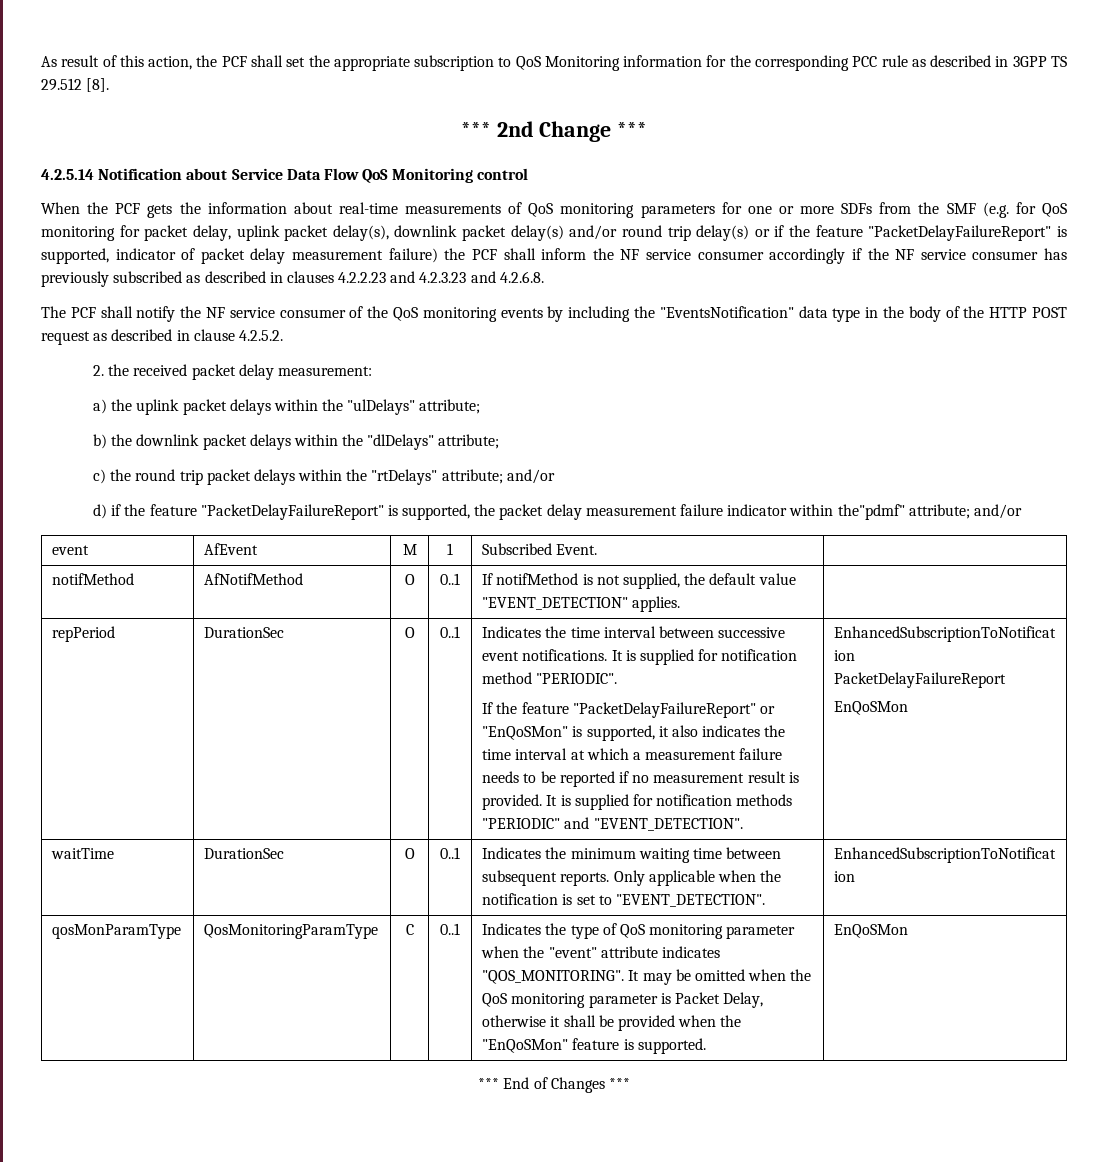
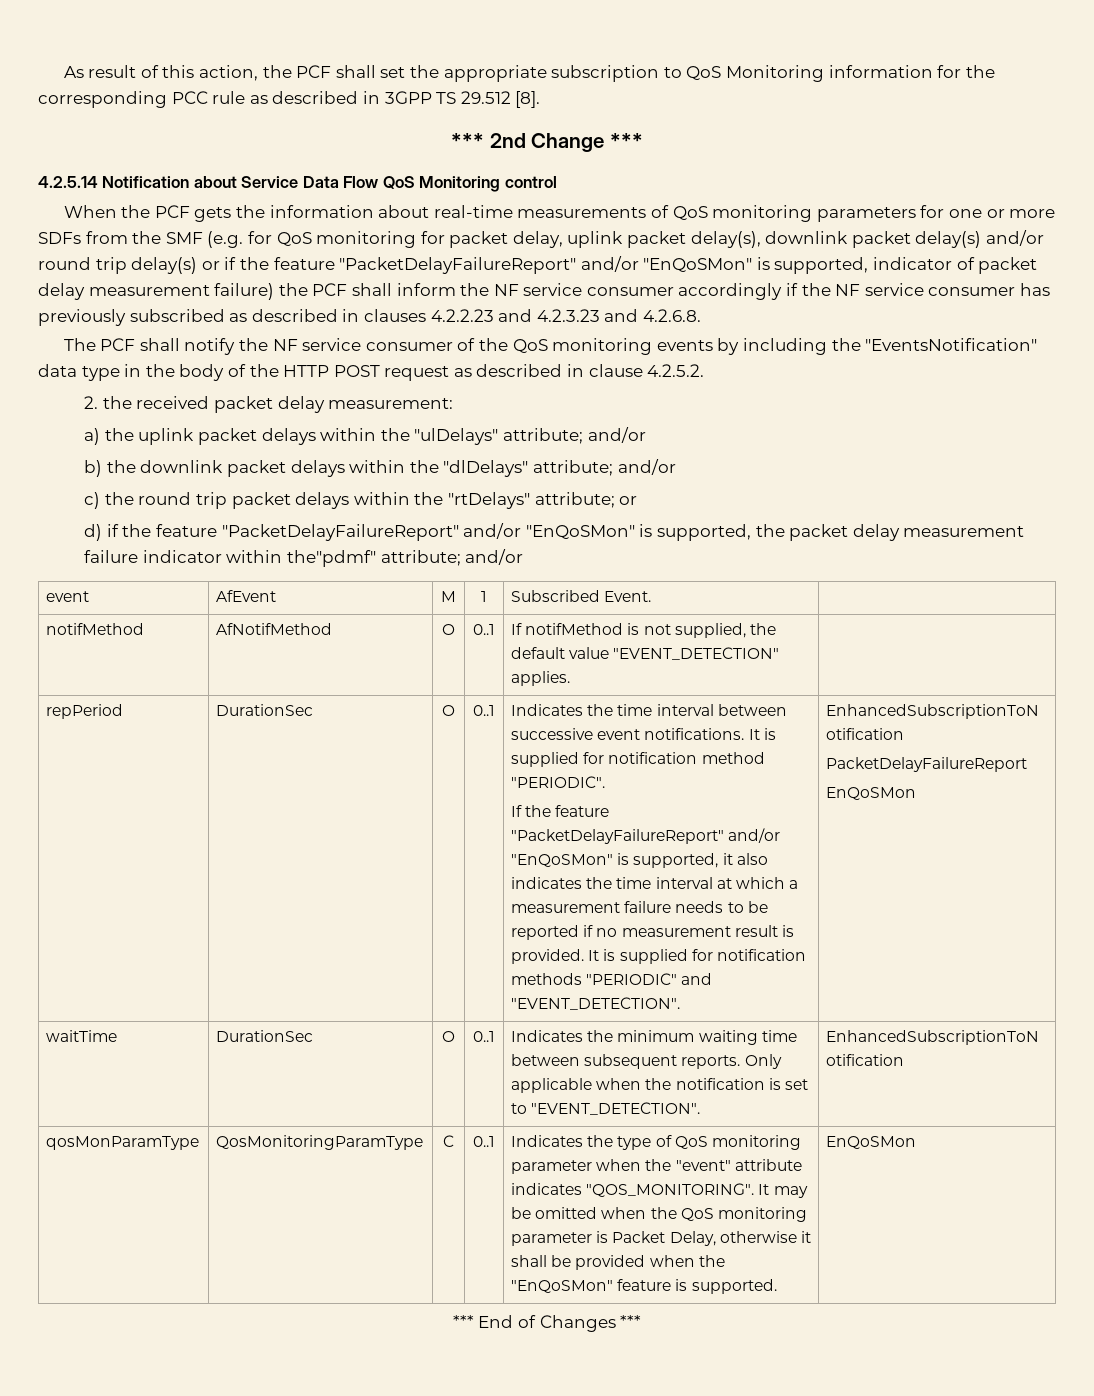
(1052, 233) none -> [580,256,753,273] and/or "EnQoSMon"
(481, 406) none -> [587,427,646,443] and/or
(500, 441) none -> [617,459,676,475] and/or
[506,469,555,484] and/or -> [619,496,638,505] or
(384, 512) none -> [463,523,635,540] and/or "EnQoSMon"
[759,706,775,714] or -> [728,828,781,843] and/or

